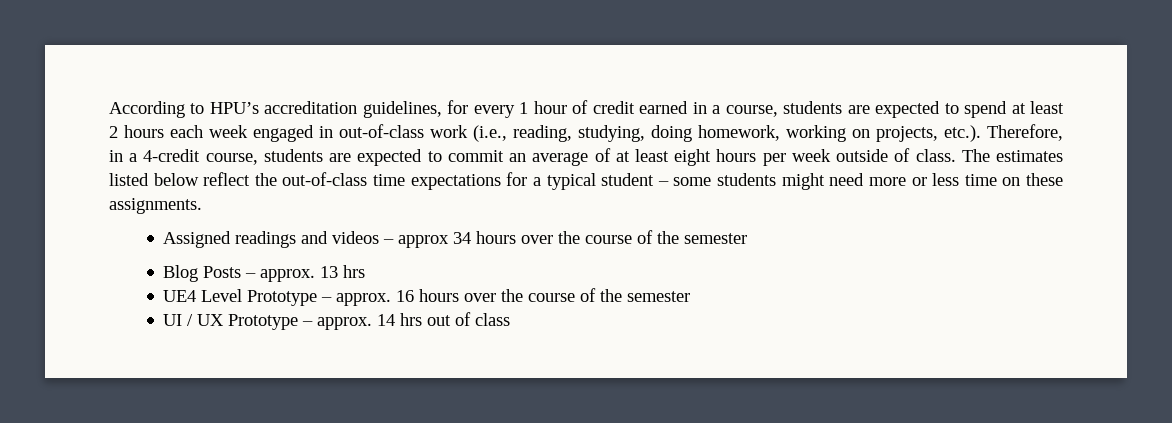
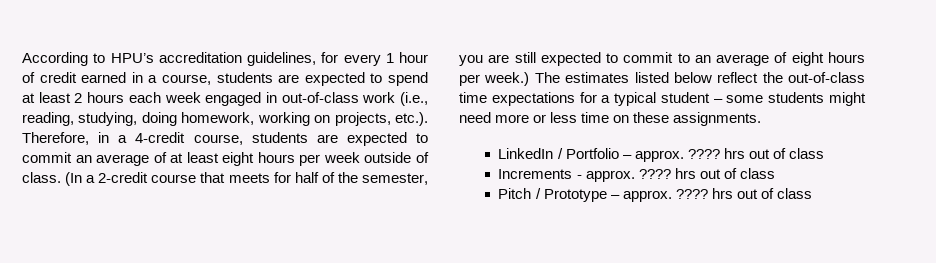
(956, 155) none -> [65,172,428,186] [459,52,865,66] [459,72,530,86] (In a 2-credit course that meets for half of the semester, you are still expected to commit to an average of eight hours per week.)
[163,230,748,248] [163,265,366,282] [163,288,691,306] [163,314,396,330] Assigned readings and videos – approx 34 hours over the course of the semester // Blog Posts – approx. 13 hrs // UE4 Level Prototype – approx. 16 hours over the course of the semester // UI / UX Prototype – approx. 14 -> [498,148,824,162] [498,168,775,182] [498,188,708,202] LinkedIn / Portfolio – approx. ???? hrs out of class // Increments - approx. ???? hrs out of class // Pitch / Prototype – approx. ????

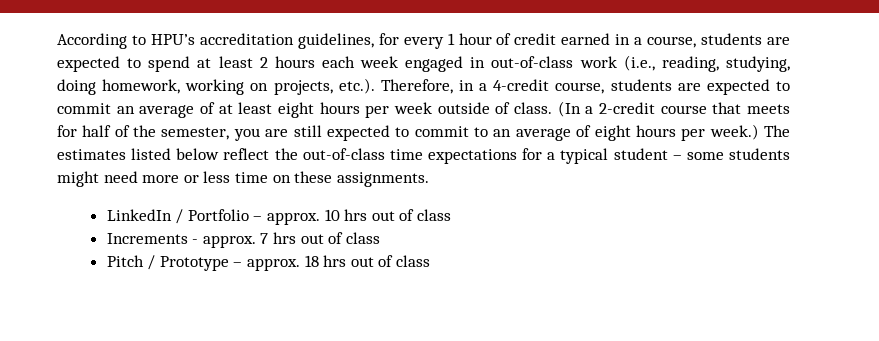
[687,149,720,159] ???? -> [324,209,340,221] 10
[638,169,671,179] ???? -> [260,233,269,244] 7
[675,189,708,199] ???? -> [304,255,319,267] 18

